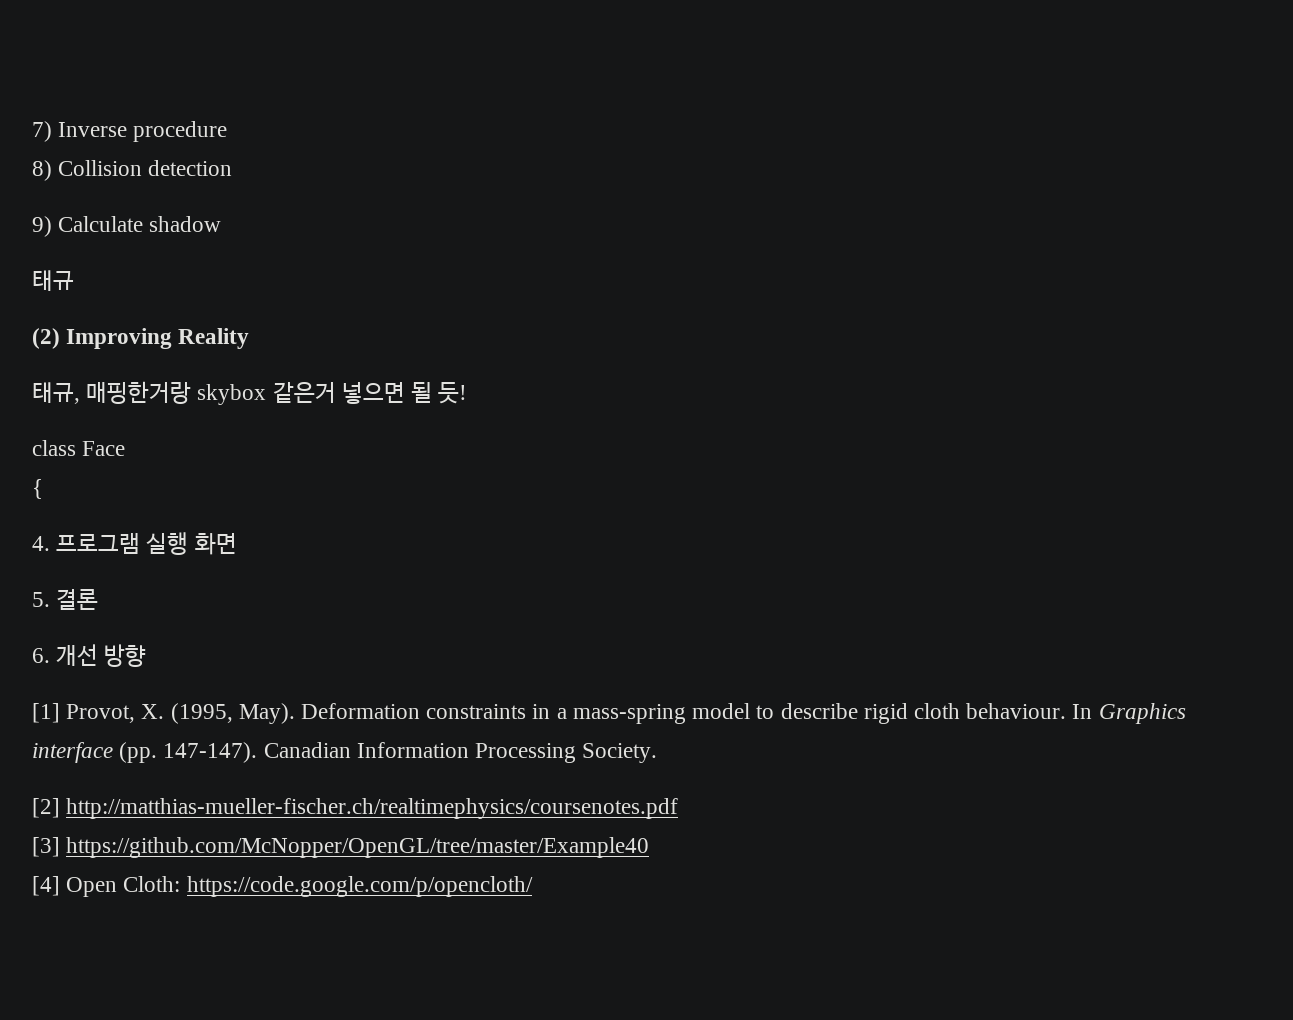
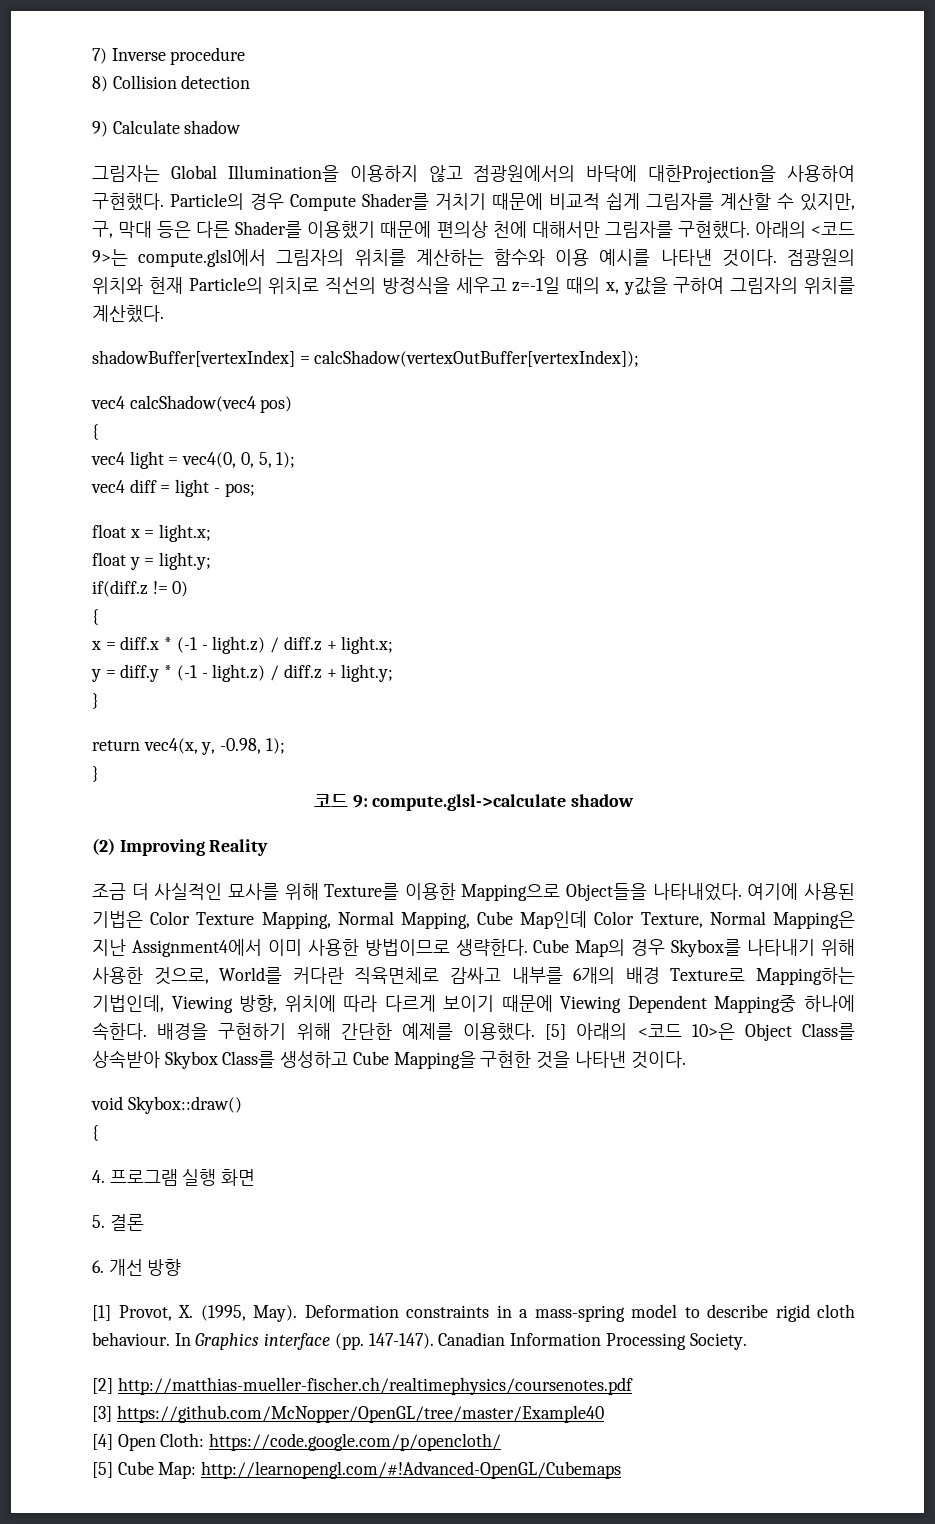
[32,270,74,291] [32,328,250,349] [32,381,468,405] [32,440,126,456] 태규 // (2) Improving Reality // 태규, 매핑한거랑 skybox 같은거 넣으면 될 듯! // class Face -> [92,165,855,183] [92,193,855,211] [92,221,856,239] [92,249,855,267] [92,277,855,295] [92,305,164,323] [92,350,640,367] [91,395,293,413] [92,424,99,440] [91,451,296,469] [91,479,255,497] [92,524,212,542] [92,552,212,570] [92,580,189,597] [92,609,99,625] [91,636,394,654] [91,664,394,682] [92,693,99,709] [92,738,285,755] [92,766,99,782] [313,794,635,811] [92,838,269,856] [92,883,855,901] [92,911,855,929] [92,939,855,957] [92,967,856,985] [92,995,855,1013] [92,1022,855,1041] [92,1050,686,1069] [91,1096,242,1114] 그림자는 Global Illumination을 이용하지 않고 점광원에서의 바닥에 대한Projection을 사용하여 구현했다. Particle의 경우 Compute Shader를 거치기 때문에 비교적 쉽게 그림자를 계산할 수 있지만, 구, 막대 등은 다른 Shader를 이용했기 때문에 편의상 천에 대해서만 그림자를 구현했다. 아래의 <코드 9>는 compute.glsl에서 그림자의 위치를 계산하는 함수와 이용 예시를 나타낸 것이다. 점광원의 위치와 현재 Particle의 위치로 직선의 방정식을 세우고 z=-1일 때의 x, y값을 구하여 그림자의 위치를 계산했다. // shadowBuffer[vertexIndex] = calcShadow(vertexOutBuffer[vertexIndex]); // vec4 calcShadow(vec4 pos) // { // vec4 light = vec4(0, 0, 5, 1); // vec4 diff = light - pos; // float x = light.x; // float y = light.y; // if(diff.z != 0) // { // x = diff.x * (-1 - light.z) / diff.z + light.x; // y = diff.y * (-1 - light.z) / diff.z + light.y; // } // return vec4(x, y, -0.98, 1); // } // 코드 9: compute.glsl->calculate shadow // (2) Improving Reality // 조금 더 사실적인 묘사를 위해 Texture를 이용한 Mapping으로 Object들을 나타내었다. 여기에 사용된 기법은 Color Texture Mapping, Normal Mapping, Cube Map인데 Color Texture, Normal Mapping은 지난 Assignment4에서 이미 사용한 방법이므로 생략한다. Cube Map의 경우 Skybox를 나타내기 위해 사용한 것으로, World를 커다란 직육면체로 감싸고 내부를 6개의 배경 Texture로 Mapping하는 기법인데, Viewing 방향, 위치에 따라 다르게 보이기 때문에 Viewing Dependent Mapping중 하나에 속한다. 배경을 구현하기 위해 간단한 예제를 이용했다. [5] 아래의 <코드 10>은 Object Class를 상속받아 Skybox Class를 생성하고 Cube Mapping을 구현한 것을 나타낸 것이다. // void Skybox::draw()
(533, 886) none -> [92,1461,622,1479] // [5] Cube Map: http://learnopengl.com/#!Advanced-OpenGL/Cubemaps

